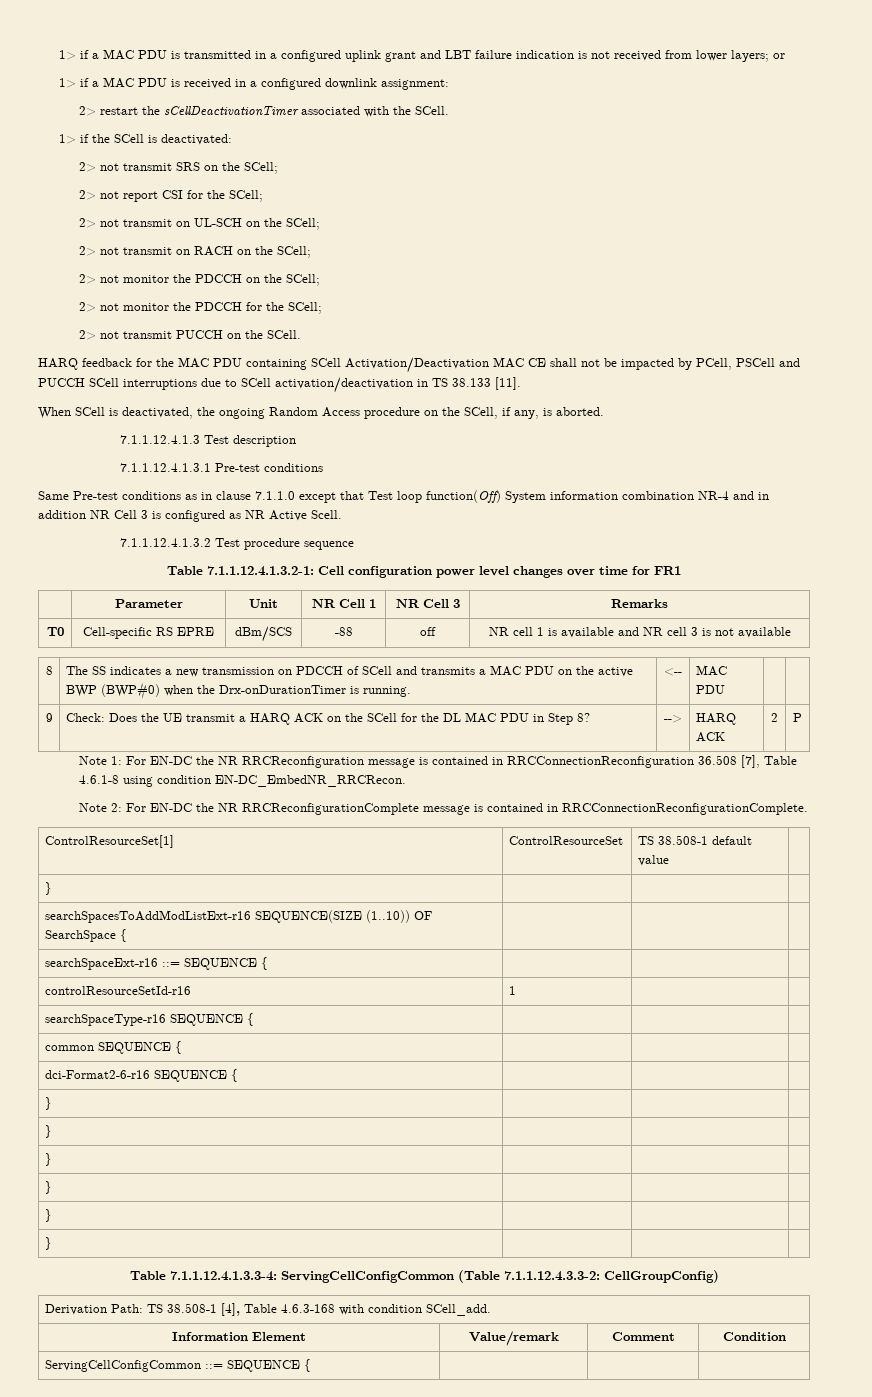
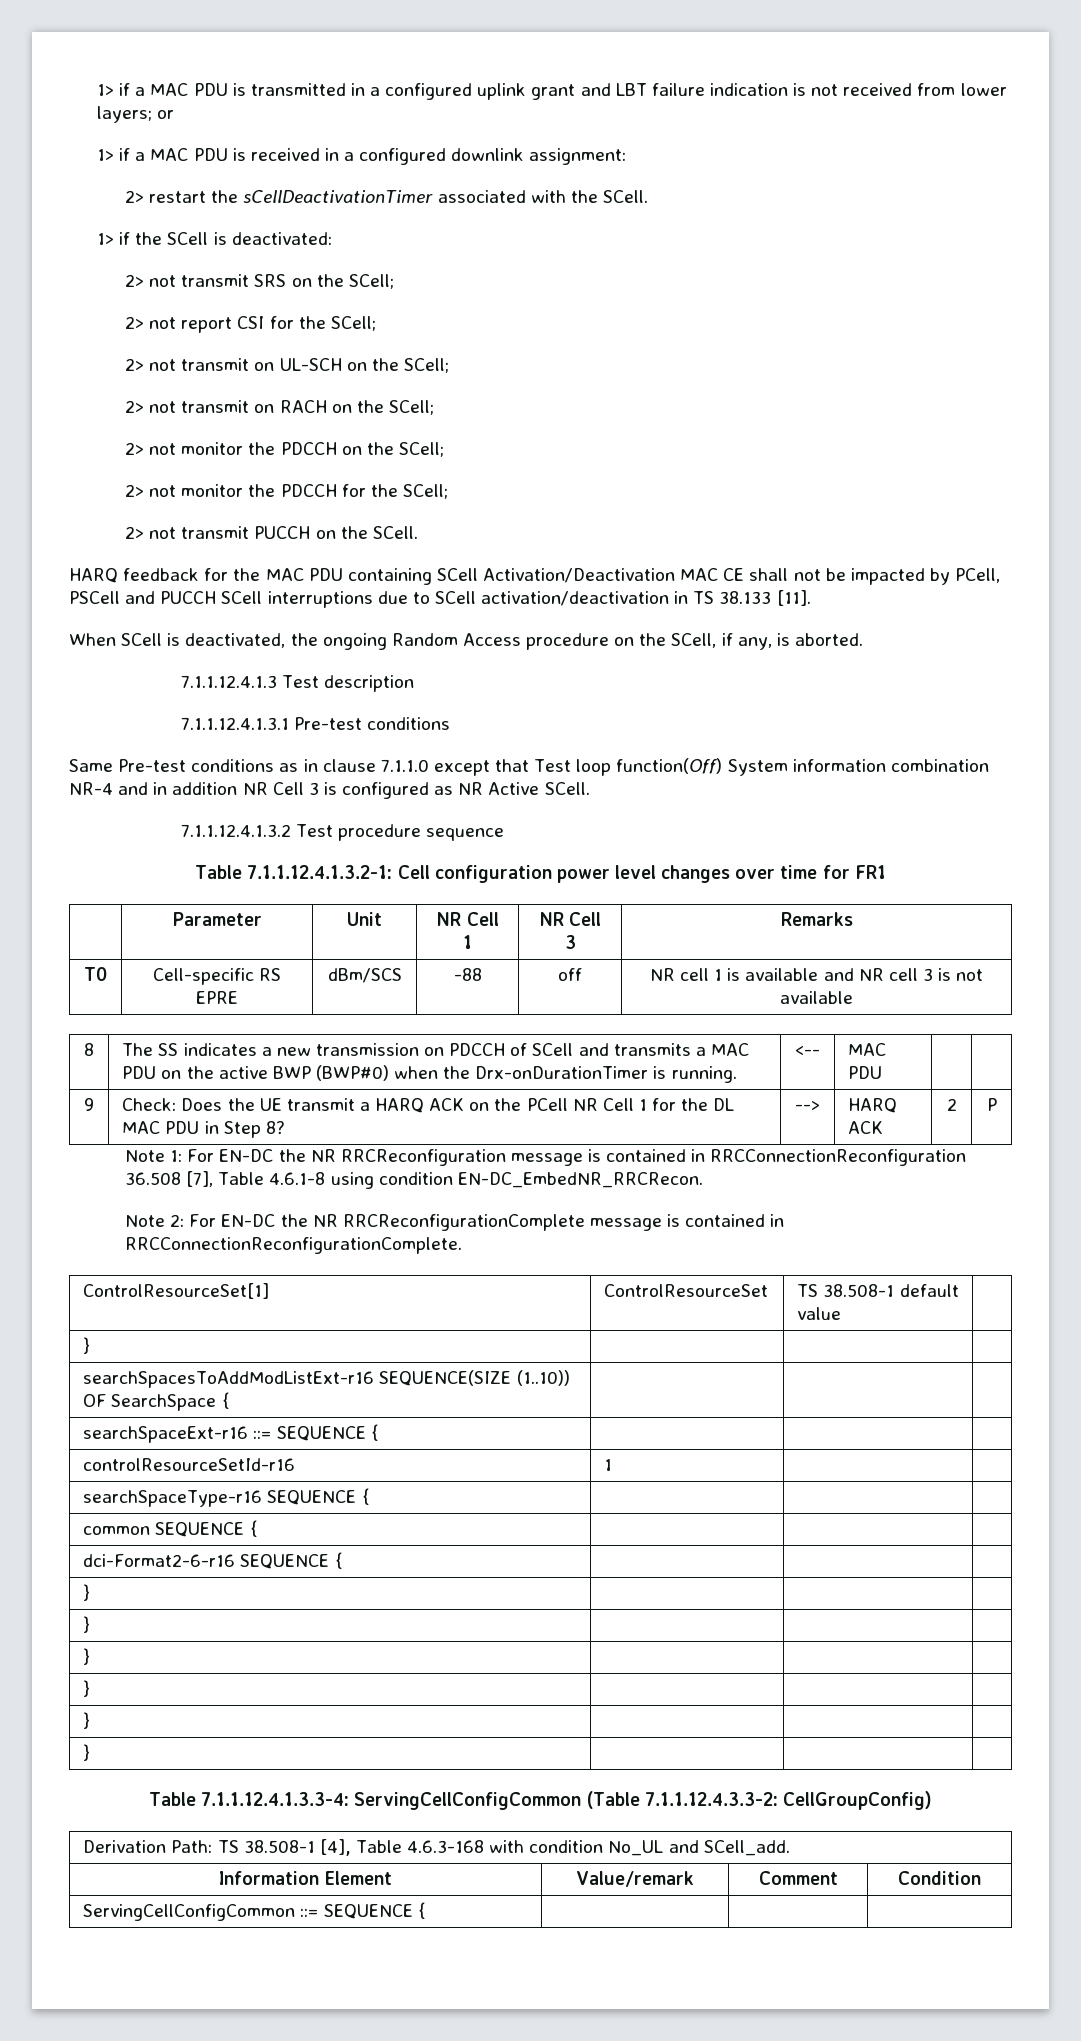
[311,510,342,519] Scell. -> [544,782,590,795] SCell.
[366,713,397,722] SCell -> [526,1098,647,1111] PCell NR Cell 1
(422, 1308) none -> [608,1840,699,1856] No_UL and

